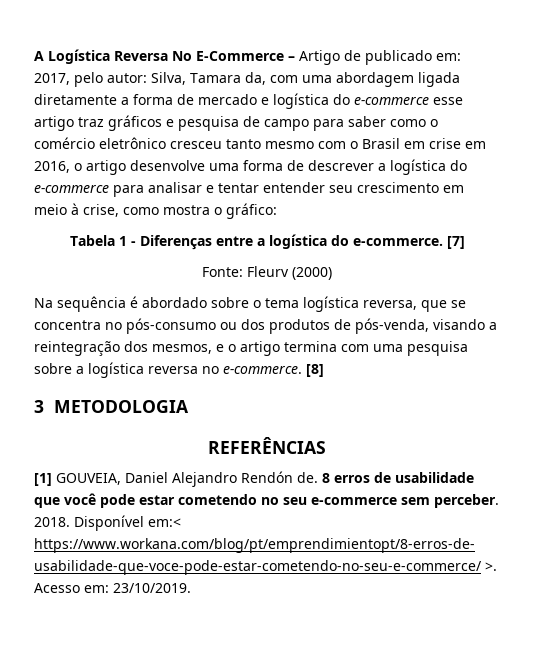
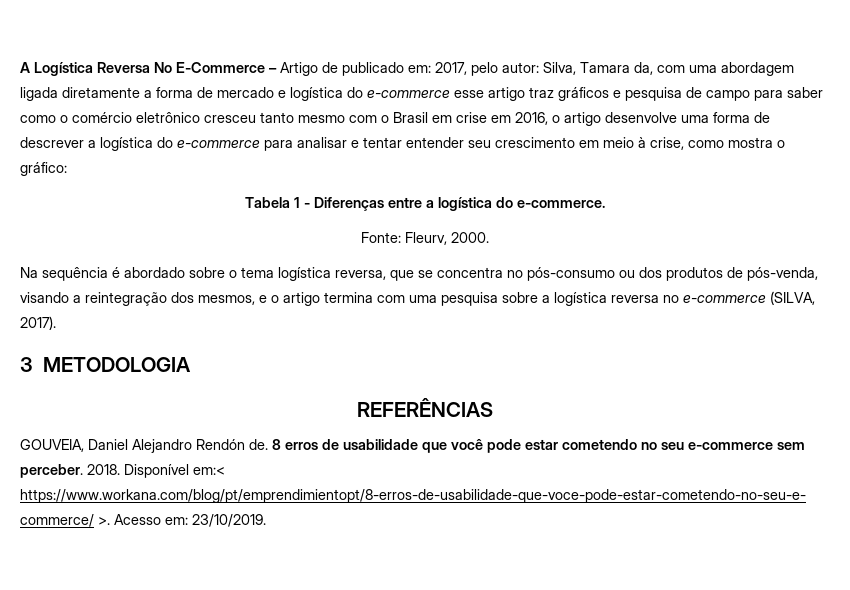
[446,236,465,249] [7] -> (605, 204) none
[247,266,332,280] Fleurv (2000) -> [405,232,489,245] Fleurv, 2000.
[223,364,324,377] e-commerce. [8] -> [683,291,815,305] [20,316,56,330] e-commerce (SILVA, 2017).
[34,473,52,486] [1] -> (493, 407) none

